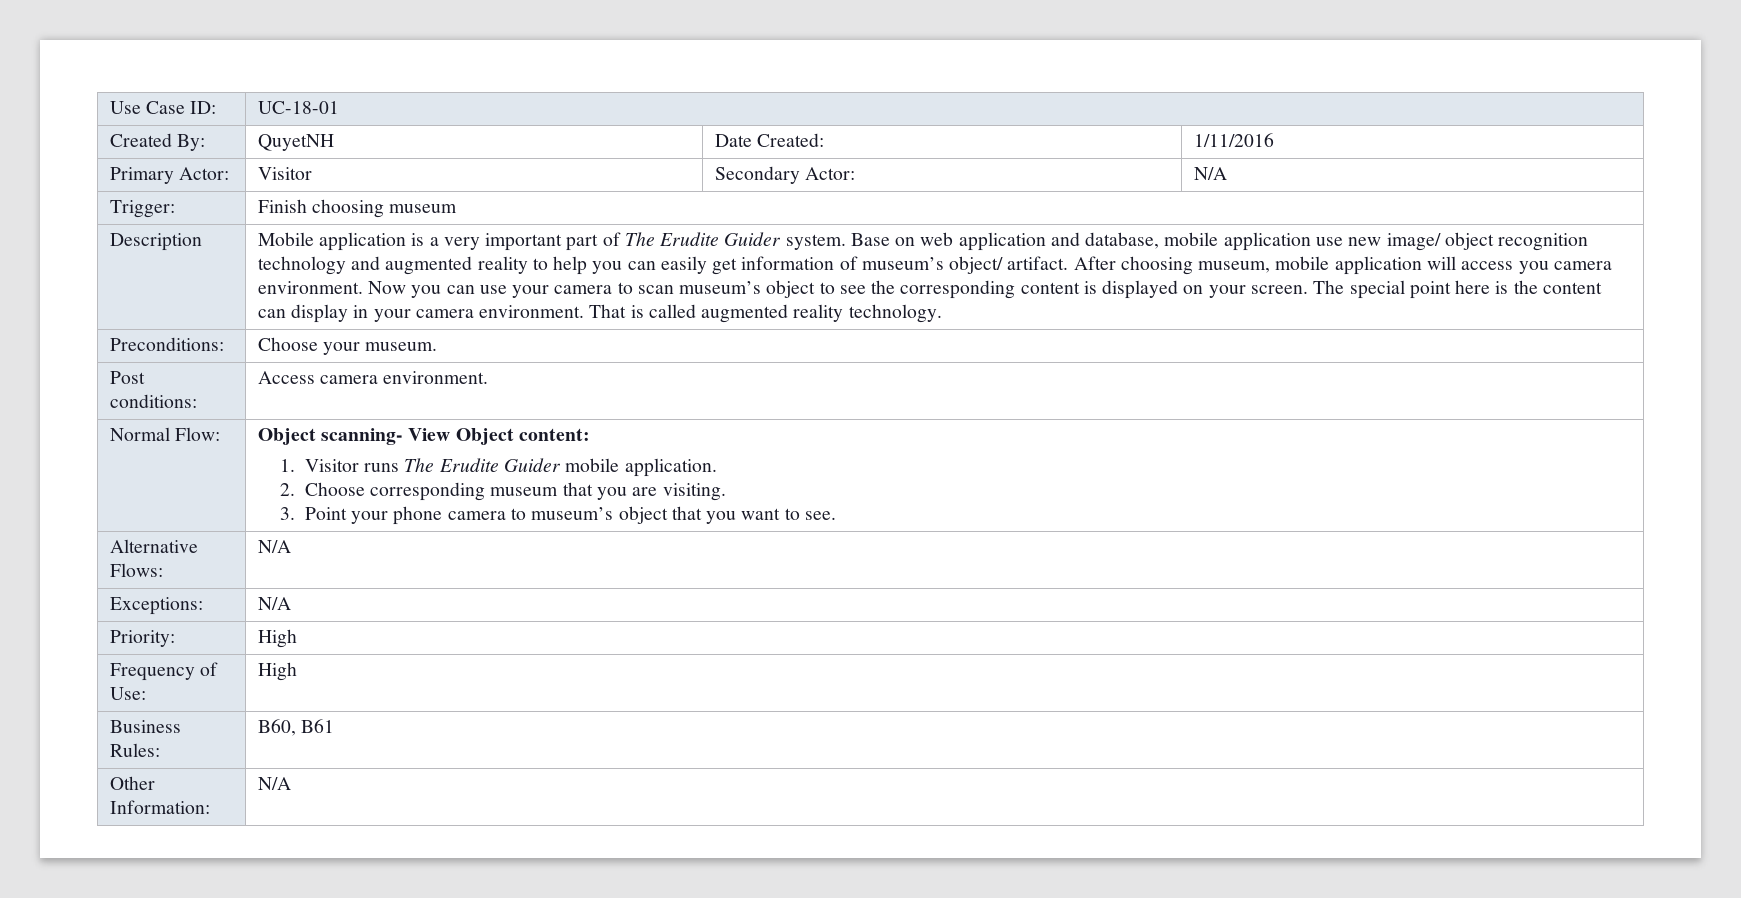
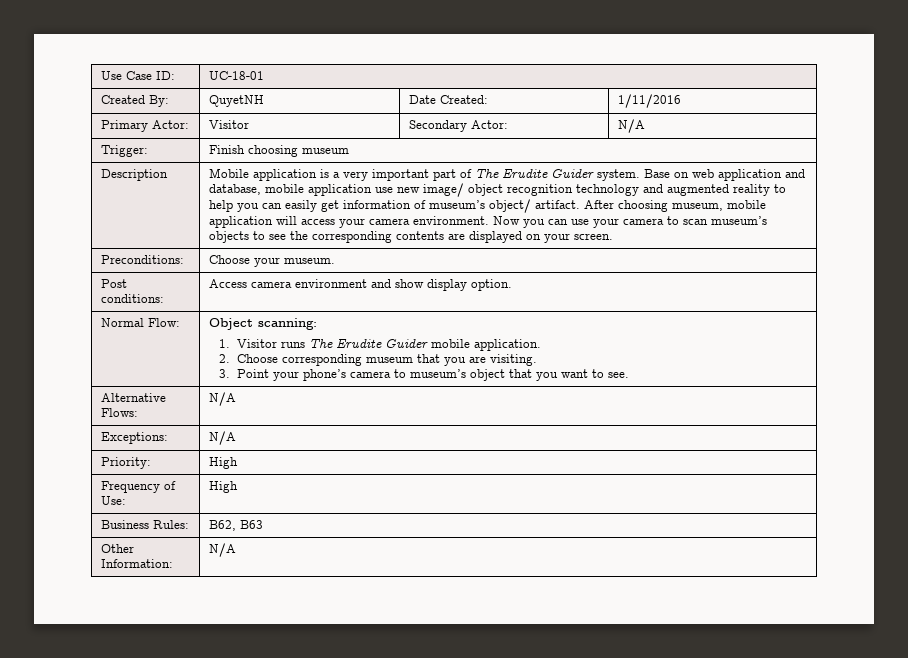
[1518,261,1549,274] you -> [339,218,366,228] your
[766,280,816,298] object -> [209,231,250,243] objects
[1020,281,1097,294] content is -> [396,231,466,240] contents are
[1313,280,1602,299] [257,304,942,323] The special point here is the content can display in your camera environment. That is called augmented reality technology. -> (614, 236) none
[383,371,489,384] environment. -> [295,279,513,291] environment and show display option.
[320,428,590,445] scanning- View Object content: -> [258,318,318,330] scanning:
[393,506,443,525] phone -> [302,369,346,381] phone’s
[257,719,334,736] B60, B61 -> [209,520,264,531] B62, B63

